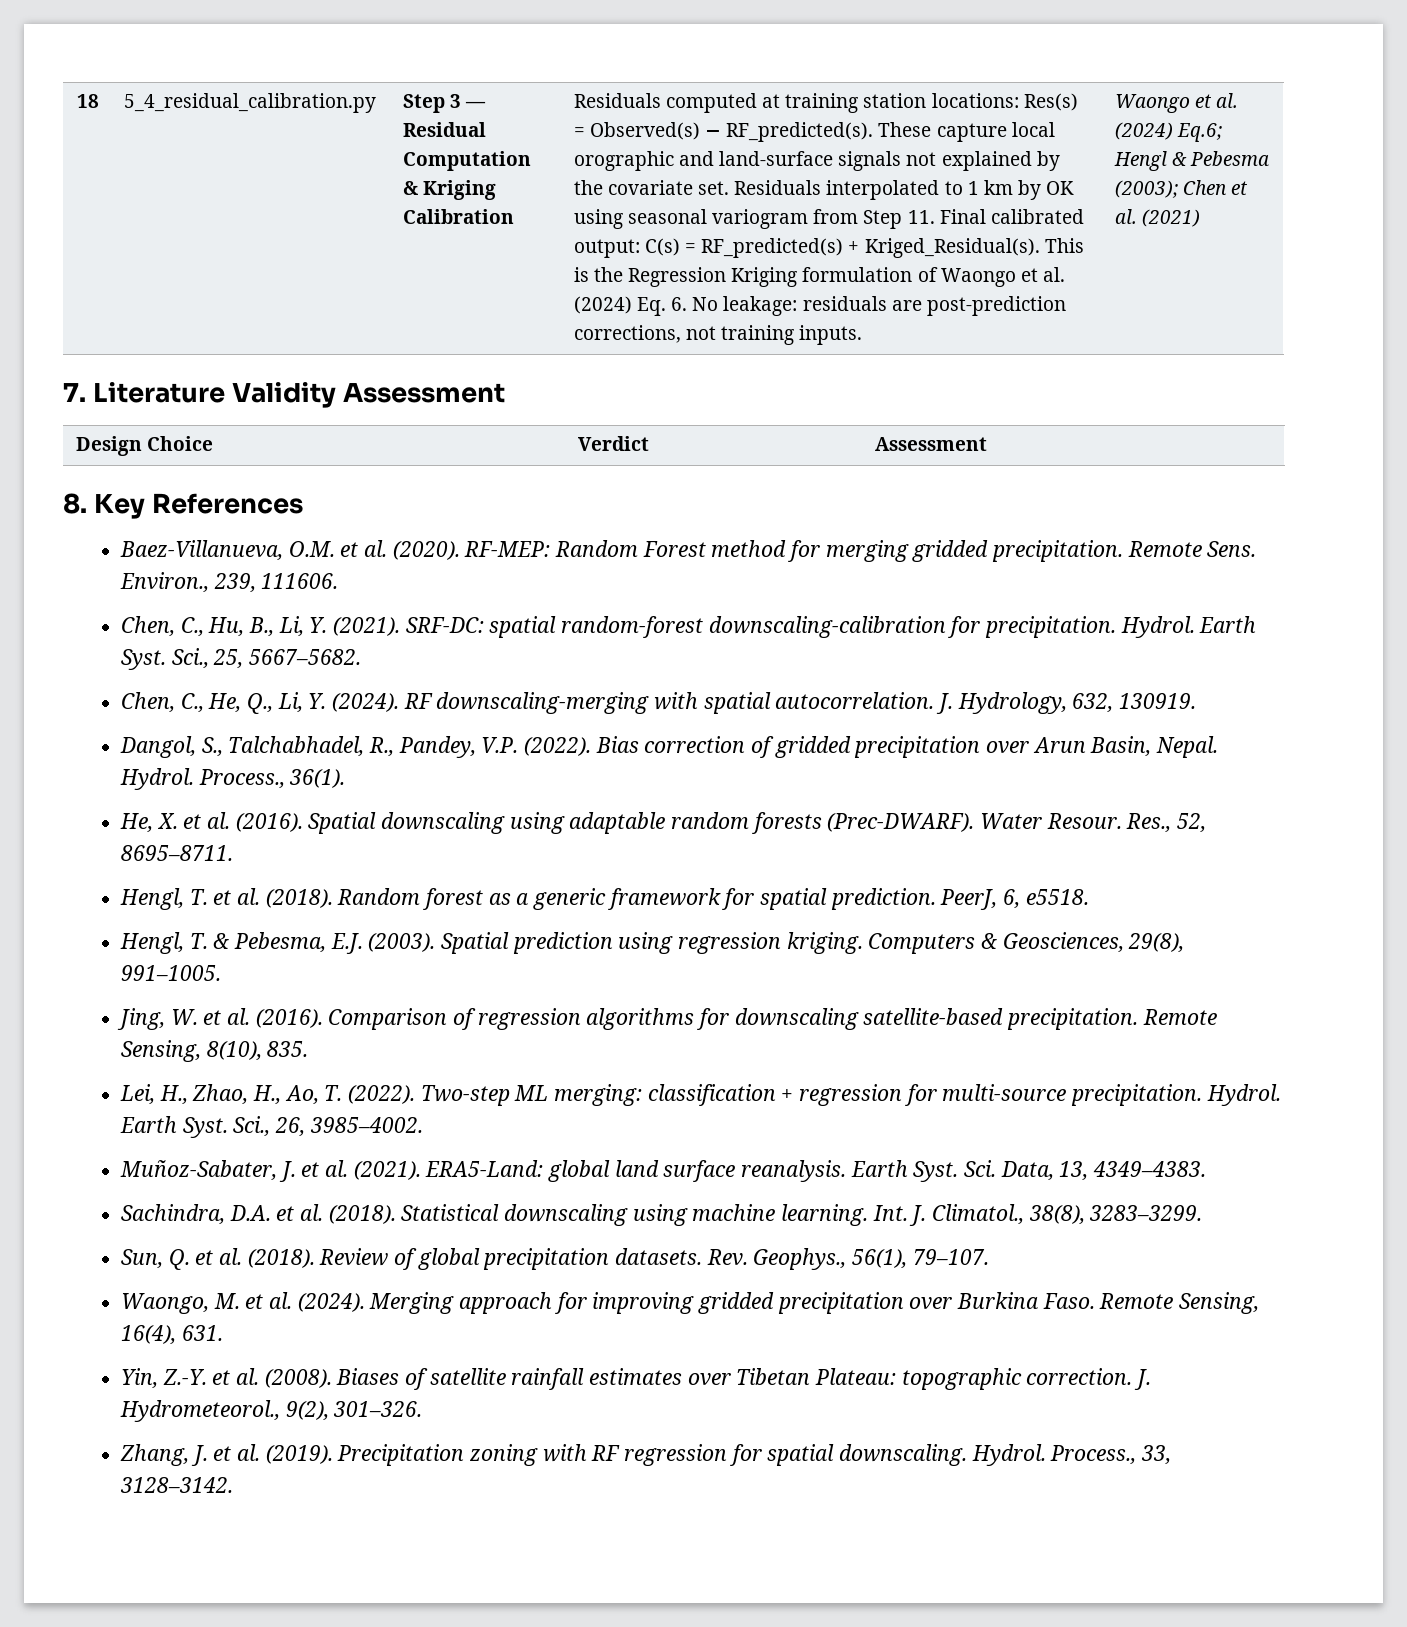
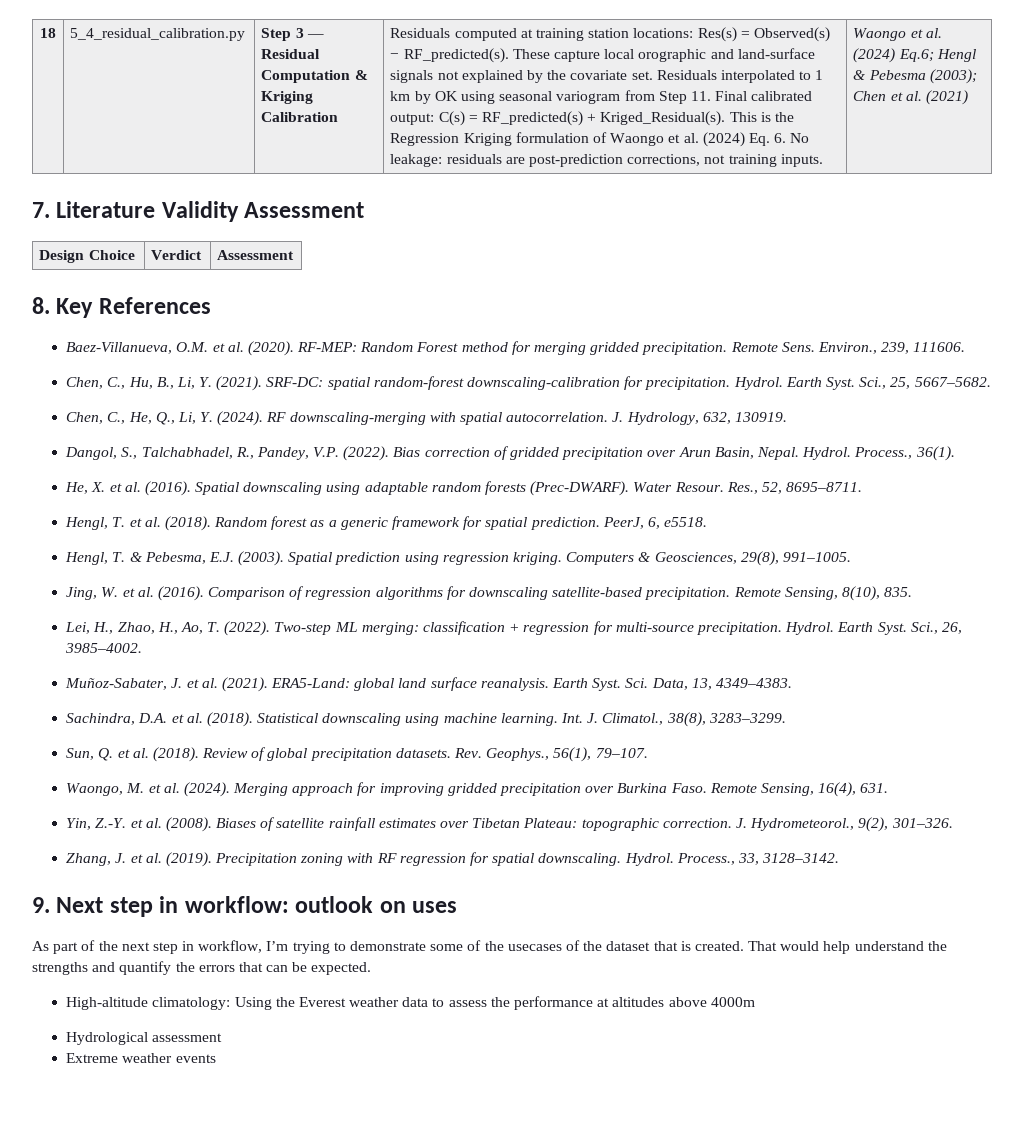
(233, 1485) none -> [32,896,458,917] [32,940,947,954] [32,961,372,975] [66,996,755,1010] [66,1032,223,1045] [66,1053,216,1063] // 9. Next step in workflow: outlook on uses // As part of the next step in workflow, I’m trying to demonstrate some of the usecases of the dataset that is created. That would help understand the strengths and quantify the errors that can be expected. // High-altitude climatology: Using the Everest weather data to assess the performance at altitudes above 4000m // Hydrological assessment // Extreme weather events

